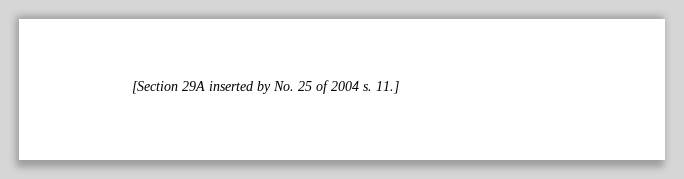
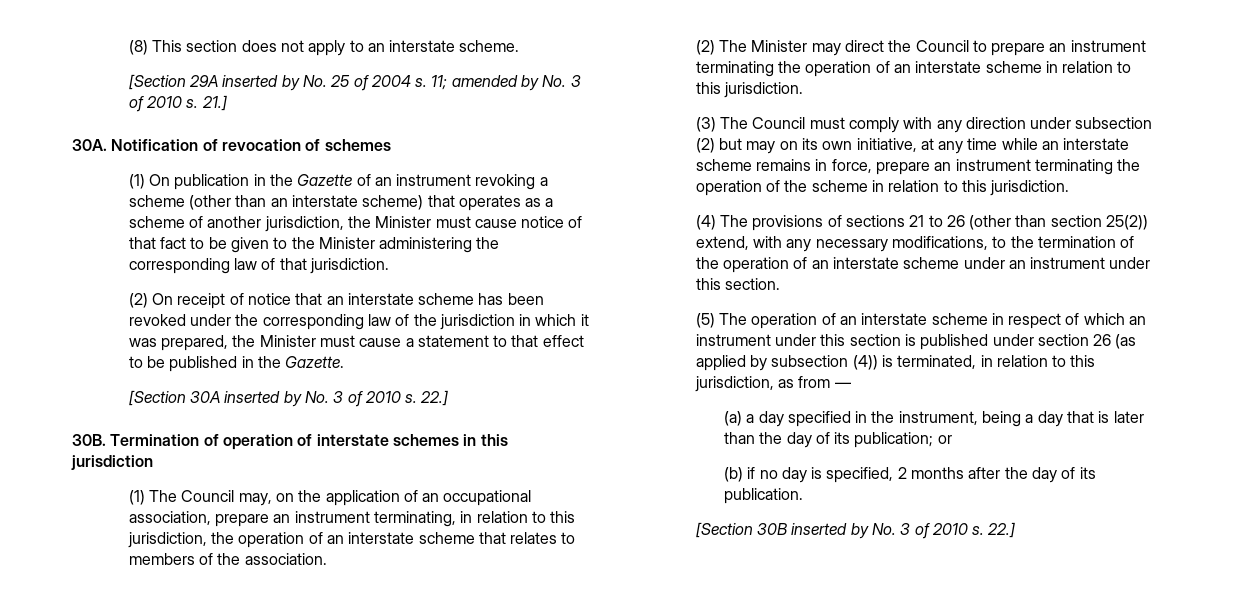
(131, 87) none -> [128,40,520,56] (8) This section does not apply to an interstate scheme. //
[375,81,399,94] 11.] -> [431,75,581,91] [128,95,227,112] [72,139,391,151] [128,174,548,190] [128,195,554,211] [128,216,583,232] [128,237,500,253] [128,258,389,274] [128,293,544,309] [128,314,589,330] [128,335,584,351] [128,356,345,372] [128,390,449,407] [72,434,508,450] [71,455,153,470] [128,490,532,506] [128,511,576,527] [127,532,576,548] [128,553,327,565] [695,40,1146,56] [695,61,1132,77] [695,82,803,98] [695,117,1153,133] [695,138,1130,154] [695,159,1141,175] [695,180,1070,196] [695,215,1149,231] [695,236,1135,252] [695,257,1151,273] [695,278,780,290] [695,313,1147,329] [695,334,1137,350] [695,355,1096,371] [694,376,851,392] [723,411,1144,427] [723,432,952,448] [723,467,1096,483] [723,488,803,504] [695,522,1016,539] 11; amended by No. 3 of 2010 s. 21.] // 30A. Notification of revocation of schemes // (1) On publication in the Gazette of an instrument revoking a scheme (other than an interstate scheme) that operates as a scheme of another jurisdiction, the Minister must cause notice of that fact to be given to the Minister administering the corresponding law of that jurisdiction. // (2) On receipt of notice that an interstate scheme has been revoked under the corresponding law of the jurisdiction in which it was prepared, the Minister must cause a statement to that effect to be published in the Gazette. // [Section 30A inserted by No. 3 of 2010 s. 22.] // 30B. Termination of operation of interstate schemes in this jurisdiction // (1) The Council may, on the application of an occupational association, prepare an instrument terminating, in relation to this jurisdiction, the operation of an interstate scheme that relates to members of the association. // (2) The Minister may direct the Council to prepare an instrument terminating the operation of an interstate scheme in relation to this jurisdiction. // (3) The Council must comply with any direction under subsection (2) but may on its own initiative, at any time while an interstate scheme remains in force, prepare an instrument terminating the operation of the scheme in relation to this jurisdiction. // (4) The provisions of sections 21 to 26 (other than section 25(2)) extend, with any necessary modifications, to the termination of the operation of an interstate scheme under an instrument under this section. // (5) The operation of an interstate scheme in respect of which an instrument under this section is published under section 26 (as applied by subsection (4)) is terminated, in relation to this jurisdiction, as from — // (a) a day specified in the instrument, being a day that is later than the day of its publication; or // (b) if no day is specified, 2 months after the day of its publication. // [Section 30B inserted by No. 3 of 2010 s. 22.]

